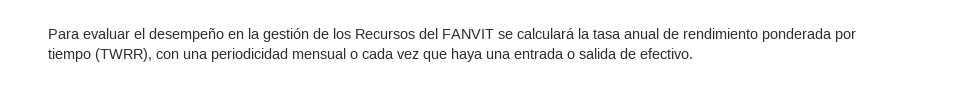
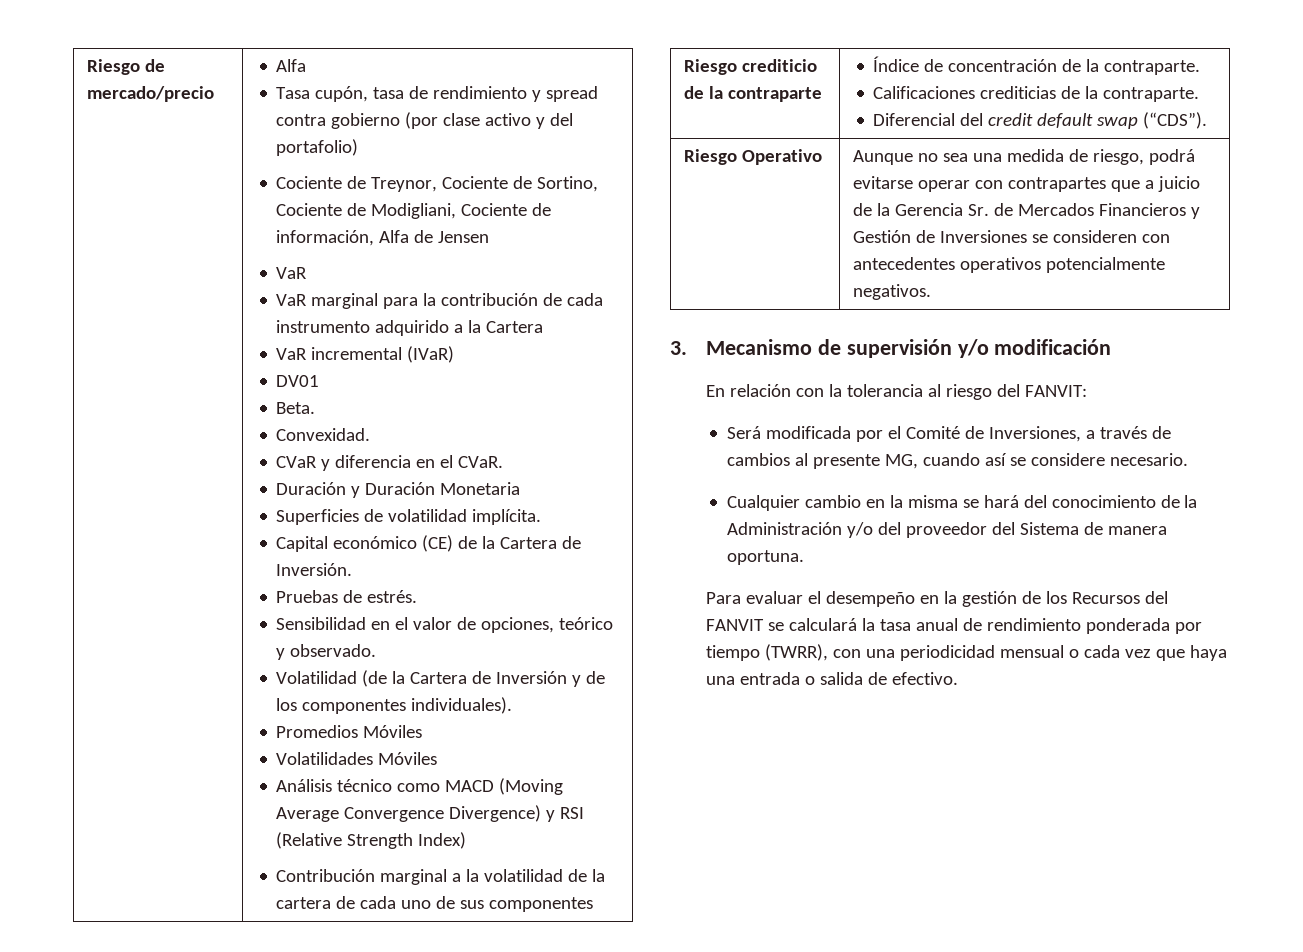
(47, 34) none -> [86,59,165,75] [86,86,214,102] [276,59,307,72] [276,86,599,102] [276,112,574,129] [276,139,359,156] [276,176,599,192] [276,203,552,219] [276,230,490,246] [276,267,308,279] [276,293,604,309] [276,320,544,336] [276,346,455,363] [276,375,320,387] [276,402,316,414] [276,428,371,441] [276,455,504,471] [276,482,521,498] [276,509,542,525] [276,535,582,552] [276,563,353,576] [276,590,418,603] [276,617,614,633] [276,644,377,660] [276,670,606,687] [276,697,513,714] [276,725,423,738] [276,752,438,765] [276,778,564,795] [276,805,585,822] [276,832,467,849] [276,869,606,885] [276,896,594,912] [683,59,817,75] [683,86,822,102] [873,56,1201,75] [873,86,1200,102] [873,112,1208,129] [683,149,822,165] [852,149,1195,165] [852,176,1200,192] [852,203,1200,219] [852,230,1170,243] [852,257,1165,273] [852,284,931,300] [670,339,1112,358] [706,384,1088,400] [726,426,1171,442] [726,453,1188,469] [726,495,1198,511] [726,522,1167,538] [726,550,804,565] Riesgo de mercado/precio | Alfa // Tasa cupón, tasa de rendimiento y spread contra gobierno (por clase activo y del portafolio) // Cociente de Treynor, Cociente de Sortino, Cociente de Modigliani, Cociente de información, Alfa de Jensen // VaR // VaR marginal para la contribución de cada instrumento adquirido a la Cartera // VaR incremental (IVaR) // DV01 // Beta. // Convexidad. // CVaR y diferencia en el CVaR. // Duración y Duración Monetaria // Superficies de volatilidad implícita. // Capital económico (CE) de la Cartera de Inversión. // Pruebas de estrés. // Sensibilidad en el valor de opciones, teórico y observado. // Volatilidad (de la Cartera de Inversión y de los componentes individuales). // Promedios Móviles // Volatilidades Móviles // Análisis técnico como MACD (Moving Average Convergence Divergence) y RSI (Relative Strength Index) // Contribución marginal a la volatilidad de la cartera de cada uno de sus componentes // Riesgo crediticio de la contraparte | Índice de concentración de la contraparte. // Calificaciones crediticias de la contraparte. // Diferencial del credit default swap (“CDS”). // Riesgo Operativo | Aunque no sea una medida de riesgo, podrá evitarse operar con contrapartes que a juicio de la Gerencia Sr. de Mercados Financieros y Gestión de Inversiones se consideren con antecedentes operativos potencialmente negativos. // 3. Mecanismo de supervisión y/o modificación // En relación con la tolerancia al riesgo del FANVIT: // Será modificada por el Comité de Inversiones, a través de cambios al presente MG, cuando así se considere necesario. // Cualquier cambio en la misma se hará del conocimiento de la Administración y/o del proveedor del Sistema de manera oportuna. //

